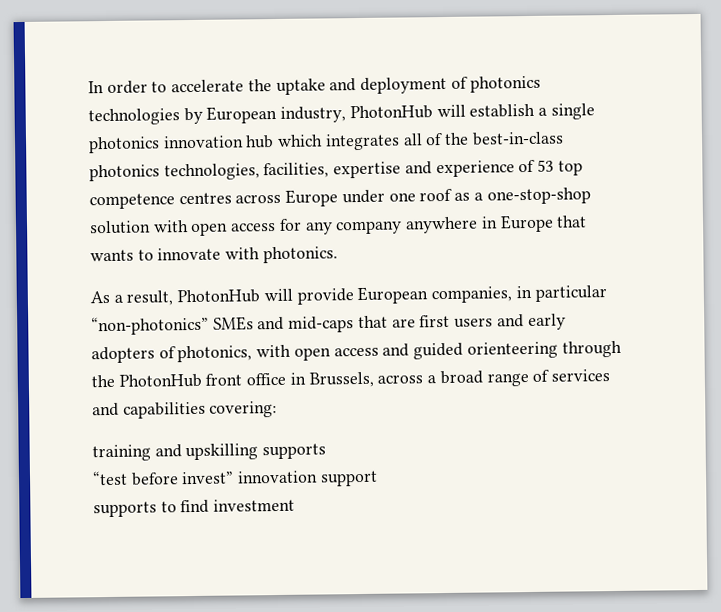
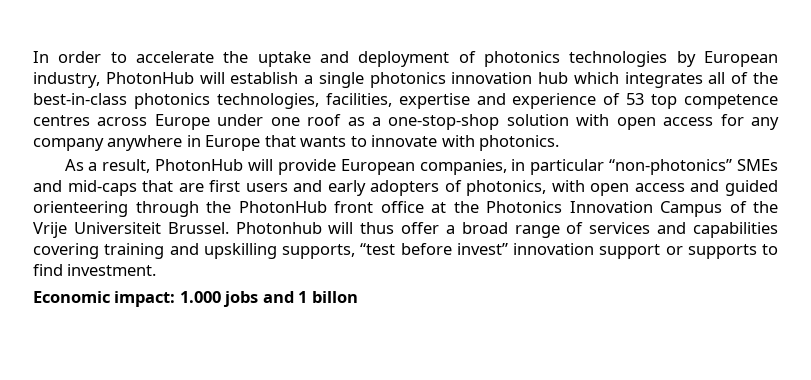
[289,371,424,388] in Brussels, across -> [431,201,778,217] [33,222,440,238] at the Photonics Innovation Campus of the Vrije Universiteit Brussel. Photonhub will thus offer
[209,400,278,418] covering: // -> [33,243,99,259] covering
[262,443,327,460] supports // -> [282,244,355,259] supports,
(378, 478) // -> [665,246,683,255] or
[213,498,296,512] investment -> [67,264,157,276] [33,291,358,307] investment. // Economic impact: 1.000 jobs and 1 billon

